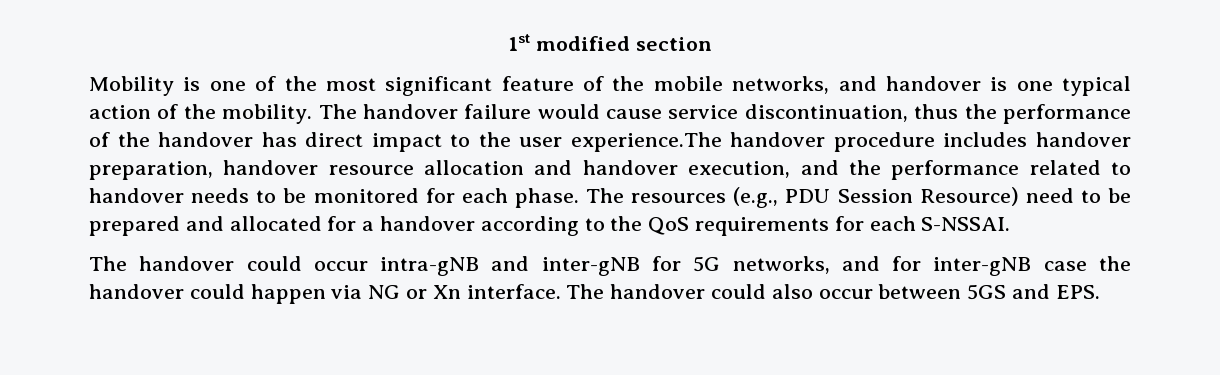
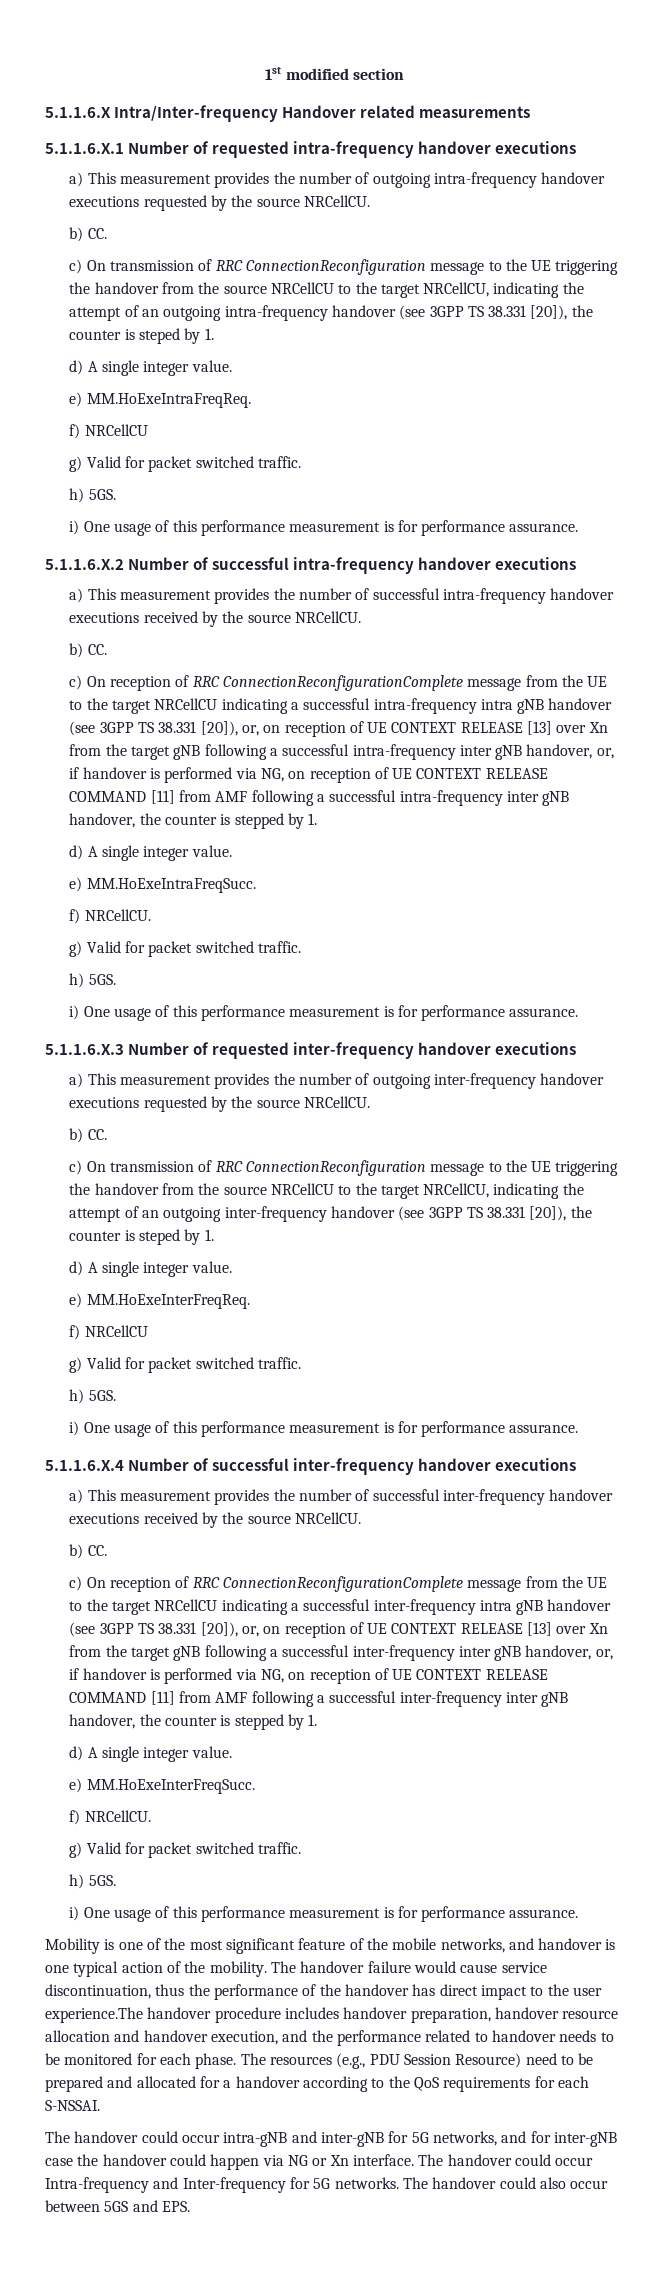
(712, 44) none -> [45,105,531,122] [45,141,577,158] [69,172,606,188] [69,195,370,211] [69,227,107,242] [69,259,619,275] [69,282,584,298] [69,305,593,321] [69,328,214,344] [69,360,232,376] [69,392,251,408] [69,424,148,439] [69,456,301,472] [69,488,116,503] [69,520,579,536] [45,557,577,574] [69,588,615,604] [69,611,361,627] [69,643,107,658] [69,675,608,691] [69,698,613,714] [69,721,608,737] [69,744,614,760] [69,767,548,783] [69,790,570,806] [69,813,318,829] [69,845,232,861] [69,877,256,893] [69,909,151,924] [69,941,301,957] [69,973,116,988] [69,1005,579,1021] [45,1042,577,1059] [69,1073,605,1089] [69,1096,370,1112] [69,1128,107,1143] [69,1160,619,1176] [69,1183,584,1199] [69,1206,592,1222] [69,1229,214,1245] [69,1261,232,1277] [69,1293,250,1309] [69,1325,148,1340] [69,1357,301,1373] [69,1389,116,1404] [69,1421,579,1437] [45,1458,577,1475] [69,1489,614,1505] [69,1512,361,1528] [69,1544,107,1559] [69,1576,608,1592] [69,1599,612,1615] [69,1622,608,1638] [69,1645,613,1661] [69,1668,548,1684] [69,1691,569,1707] [69,1714,318,1730] [69,1746,232,1762] [69,1778,255,1794] [69,1810,151,1825] [69,1842,301,1858] [69,1874,116,1889] [69,1906,579,1922] // 5.1.1.6.X Intra/Inter-frequency Handover related measurements // 5.1.1.6.X.1 Number of requested intra-frequency handover executions // a) This measurement provides the number of outgoing intra-frequency handover executions requested by the source NRCellCU. // b) CC. // c) On transmission of RRC ConnectionReconfiguration message to the UE triggering the handover from the source NRCellCU to the target NRCellCU, indicating the attempt of an outgoing intra-frequency handover (see 3GPP TS 38.331 [20]), the counter is steped by 1. // d) A single integer value. // e) MM.HoExeIntraFreqReq. // f) NRCellCU // g) Valid for packet switched traffic. // h) 5GS. // i) One usage of this performance measurement is for performance assurance. // 5.1.1.6.X.2 Number of successful intra-frequency handover executions // a) This measurement provides the number of successful intra-frequency handover executions received by the source NRCellCU. // b) CC. // c) On reception of RRC ConnectionReconfigurationComplete message from the UE to the target NRCellCU indicating a successful intra-frequency intra gNB handover (see 3GPP TS 38.331 [20]), or, on reception of UE CONTEXT RELEASE [13] over Xn from the target gNB following a successful intra-frequency inter gNB handover, or, if handover is performed via NG, on reception of UE CONTEXT RELEASE COMMAND [11] from AMF following a successful intra-frequency inter gNB handover, the counter is stepped by 1. // d) A single integer value. // e) MM.HoExeIntraFreqSucc. // f) NRCellCU. // g) Valid for packet switched traffic. // h) 5GS. // i) One usage of this performance measurement is for performance assurance. // 5.1.1.6.X.3 Number of requested inter-frequency handover executions // a) This measurement provides the number of outgoing inter-frequency handover executions requested by the source NRCellCU. // b) CC. // c) On transmission of RRC ConnectionReconfiguration message to the UE triggering the handover from the source NRCellCU to the target NRCellCU, indicating the attempt of an outgoing inter-frequency handover (see 3GPP TS 38.331 [20]), the counter is steped by 1. // d) A single integer value. // e) MM.HoExeInterFreqReq. // f) NRCellCU // g) Valid for packet switched traffic. // h) 5GS. // i) One usage of this performance measurement is for performance assurance. // 5.1.1.6.X.4 Number of successful inter-frequency handover executions // a) This measurement provides the number of successful inter-frequency handover executions received by the source NRCellCU. // b) CC. // c) On reception of RRC ConnectionReconfigurationComplete message from the UE to the target NRCellCU indicating a successful inter-frequency intra gNB handover (see 3GPP TS 38.331 [20]), or, on reception of UE CONTEXT RELEASE [13] over Xn from the target gNB following a successful inter-frequency inter gNB handover, or, if handover is performed via NG, on reception of UE CONTEXT RELEASE COMMAND [11] from AMF following a successful inter-frequency inter gNB handover, the counter is stepped by 1. // d) A single integer value. // e) MM.HoExeInterFreqSucc. // f) NRCellCU. // g) Valid for packet switched traffic. // h) 5GS. // i) One usage of this performance measurement is for performance assurance.
(767, 291) none -> [555,2157,594,2166] [45,2177,536,2193] occur Intra-frequency and Inter-frequency for 5G networks. The handover could

